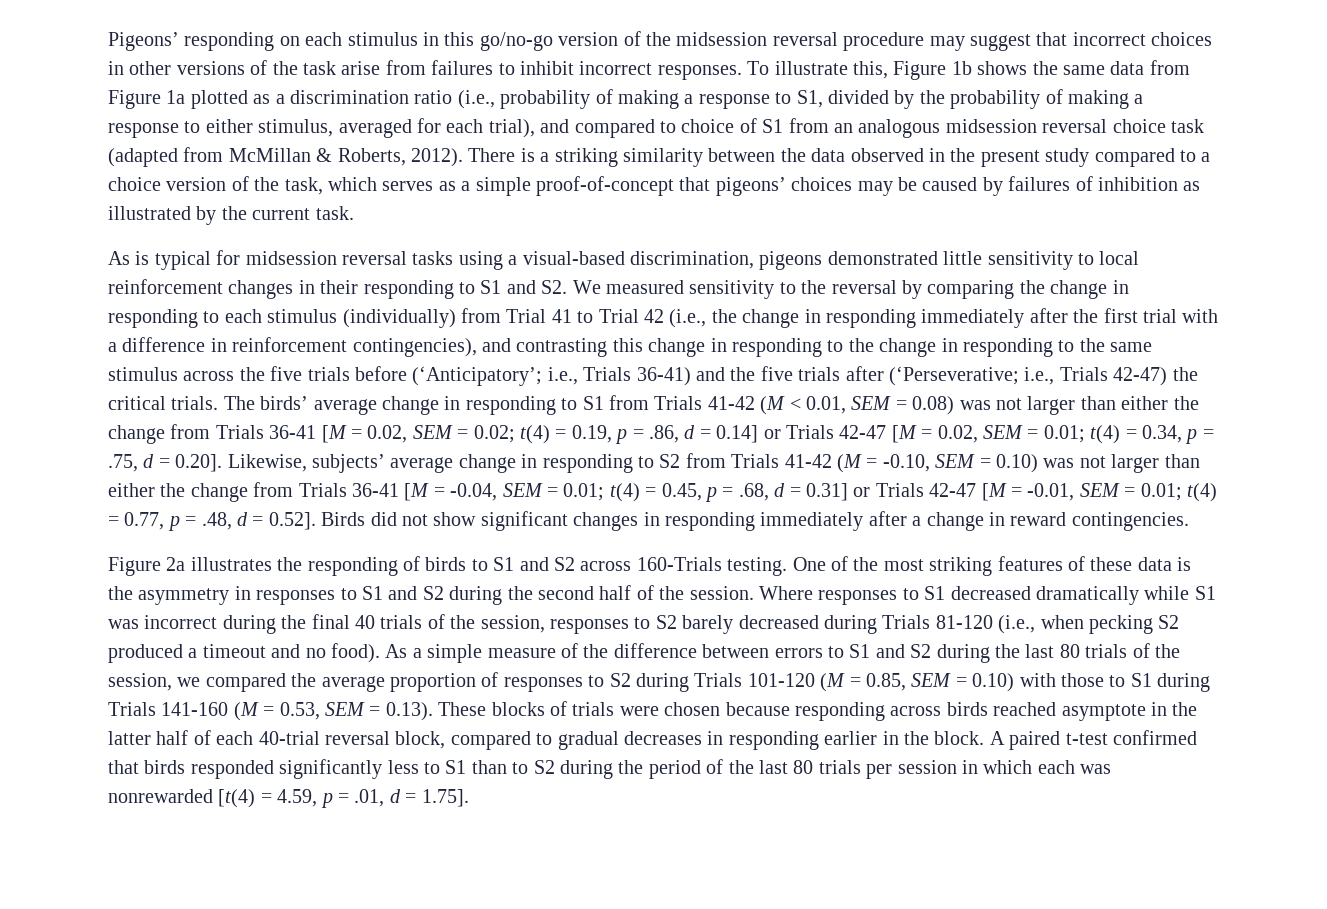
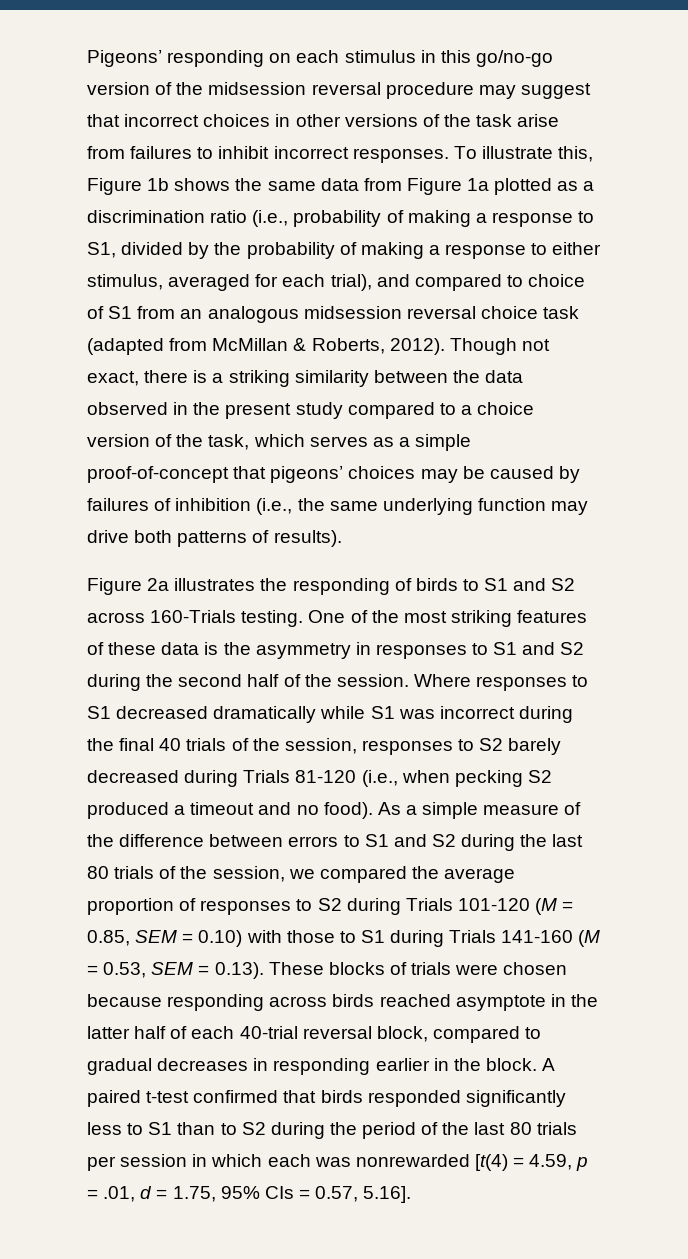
[468,148,516,162] There -> [449,338,550,355] [87,370,189,386] Though not exact, there
[1183,181,1201,191] [108,206,354,225] [108,250,1140,270] [108,279,1129,299] [108,308,1219,328] [108,337,1153,357] [108,366,1198,386] [108,395,1199,415] [108,424,1214,444] [108,453,1200,473] [108,482,1217,502] [108,511,1189,531] as illustrated by the current task. // As is typical for midsession reversal tasks using a visual-based discrimination, pigeons demonstrated little sensitivity to local reinforcement changes in their responding to S1 and S2. We measured sensitivity to the reversal by comparing the change in responding to each stimulus (individually) from Trial 41 to Trial 42 (i.e., the change in responding immediately after the first trial with a difference in reinforcement contingencies), and contrasting this change in responding to the change in responding to the same stimulus across the five trials before (‘Anticipatory’; i.e., Trials 36-41) and the five trials after (‘Perseverative; i.e., Trials 42-47) the critical trials. The birds’ average change in responding to S1 from Trials 41-42 (M < 0.01, SEM = 0.08) was not larger than either the change from Trials 36-41 [M = 0.02, SEM = 0.02; t(4) = 0.19, p = .86, d = 0.14] or Trials 42-47 [M = 0.02, SEM = 0.01; t(4) = 0.34, p = .75, d = 0.20]. Likewise, subjects’ average change in responding to S2 from Trials 41-42 (M = -0.10, SEM = 0.10) was not larger than either the change from Trials 36-41 [M = -0.04, SEM = 0.01; t(4) = 0.45, p = .68, d = 0.31] or Trials 42-47 [M = -0.01, SEM = 0.01; t(4) = 0.77, p = .48, d = 0.52]. Birds did not show significant changes in responding immediately after a change in reward contingencies. -> [256,498,589,515] [87,530,342,547] (i.e., the same underlying function may drive both patterns of results).
[421,789,469,807] 1.75]. -> [172,1186,412,1203] 1.75, 95% CIs = 0.57, 5.16].

